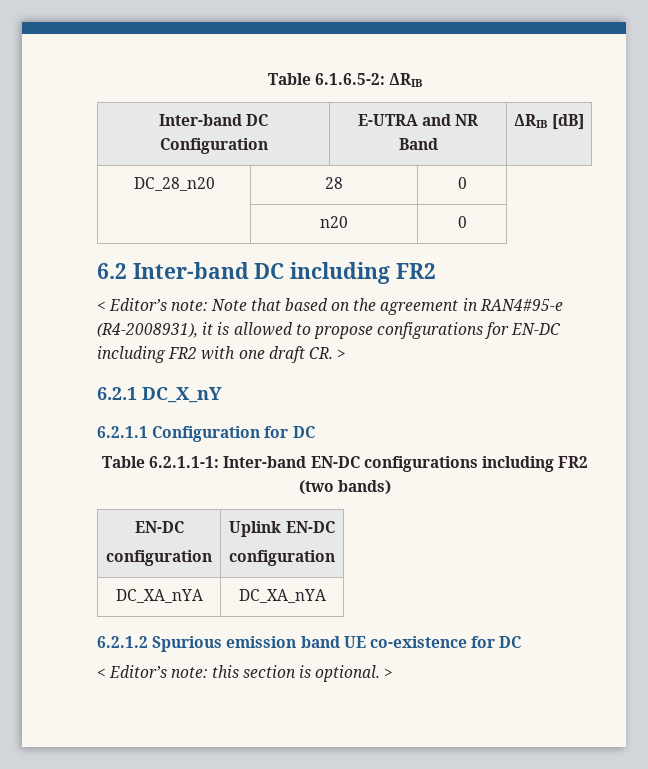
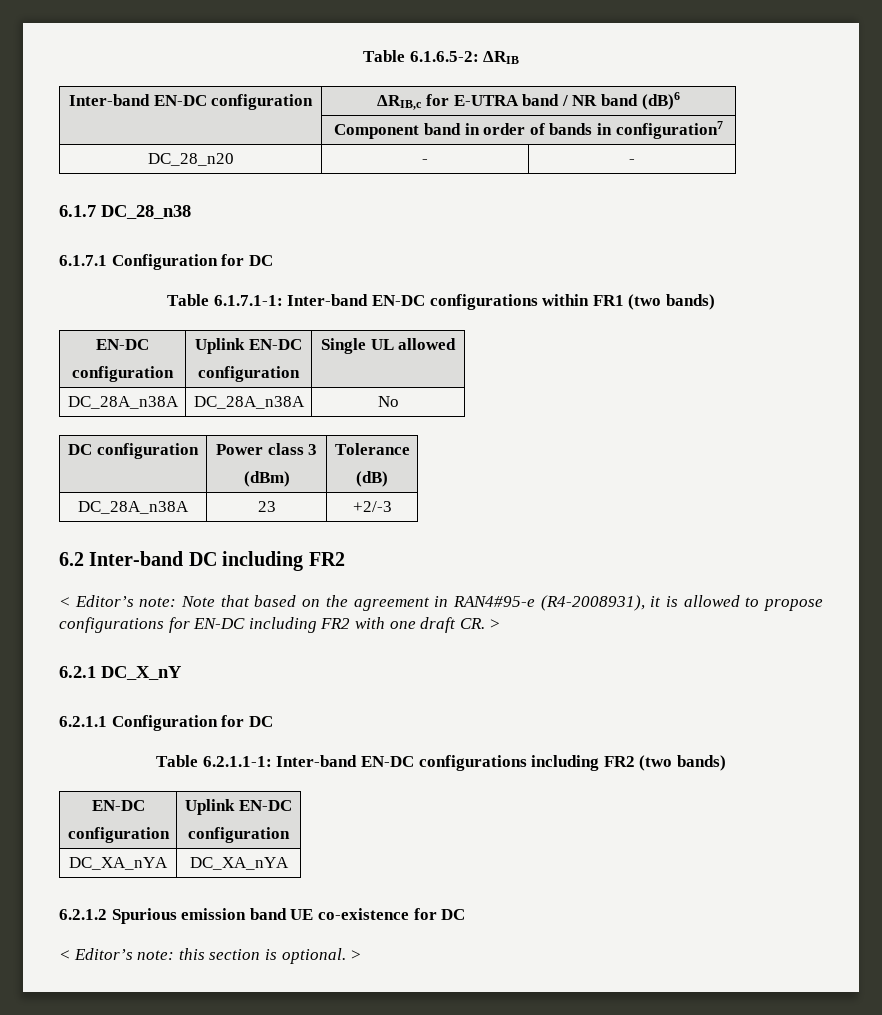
[246,114,269,126] [159,138,268,154] [357,114,480,126] [398,138,438,150] [514,114,584,130] [133,177,215,191] [325,177,343,189] [457,177,467,189] [320,216,348,228] [457,216,467,228] DC Configuration | E-UTRA and NR Band | ΔRIB [dB] // DC_28_n20 | 28 | 0 // | n20 | 0 -> [153,94,314,110] [377,92,680,110] [334,121,723,139] [147,153,234,166] [422,159,428,164] [629,159,635,164] [59,205,191,219] [59,254,273,270] [167,294,715,310] [96,339,149,350] [72,366,174,382] [195,338,302,354] [197,366,300,382] [320,338,457,354] [67,396,179,409] [193,396,305,409] [377,396,399,407] [68,443,199,459] [215,443,318,455] [243,471,290,487] [334,443,410,455] [356,471,388,487] [78,501,189,514] [257,501,276,512] [352,501,392,512] EN-DC configuration | ΔRIB,c for E-UTRA band / NR band (dB)6 // | Component band in order of bands in configuration7 // DC_28_n20 | - | - // 6.1.7 DC_28_n38 // 6.1.7.1 Configuration for DC // Table 6.1.7.1-1: Inter-band EN-DC configurations within FR1 (two bands) // EN-DC // configuration | Uplink EN-DC // configuration | Single UL allowed // DC_28A_n38A | DC_28A_n38A | No // DC configuration | Power class 3 // (dBm) | Tolerance // (dB) // DC_28A_n38A | 23 | +2/-3

